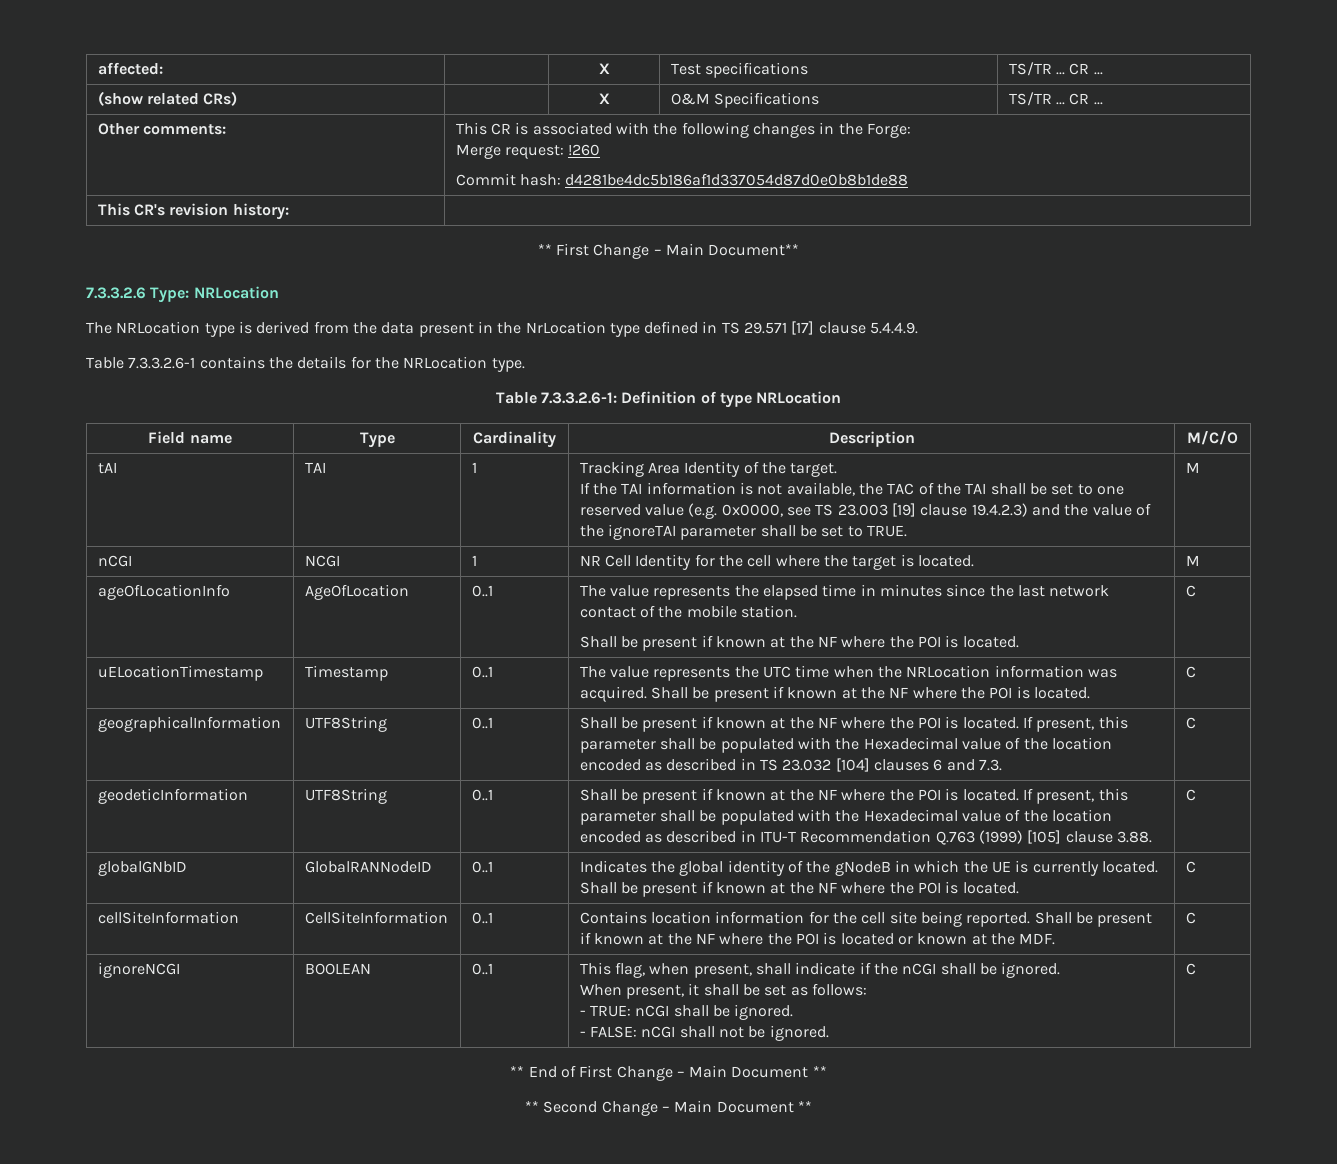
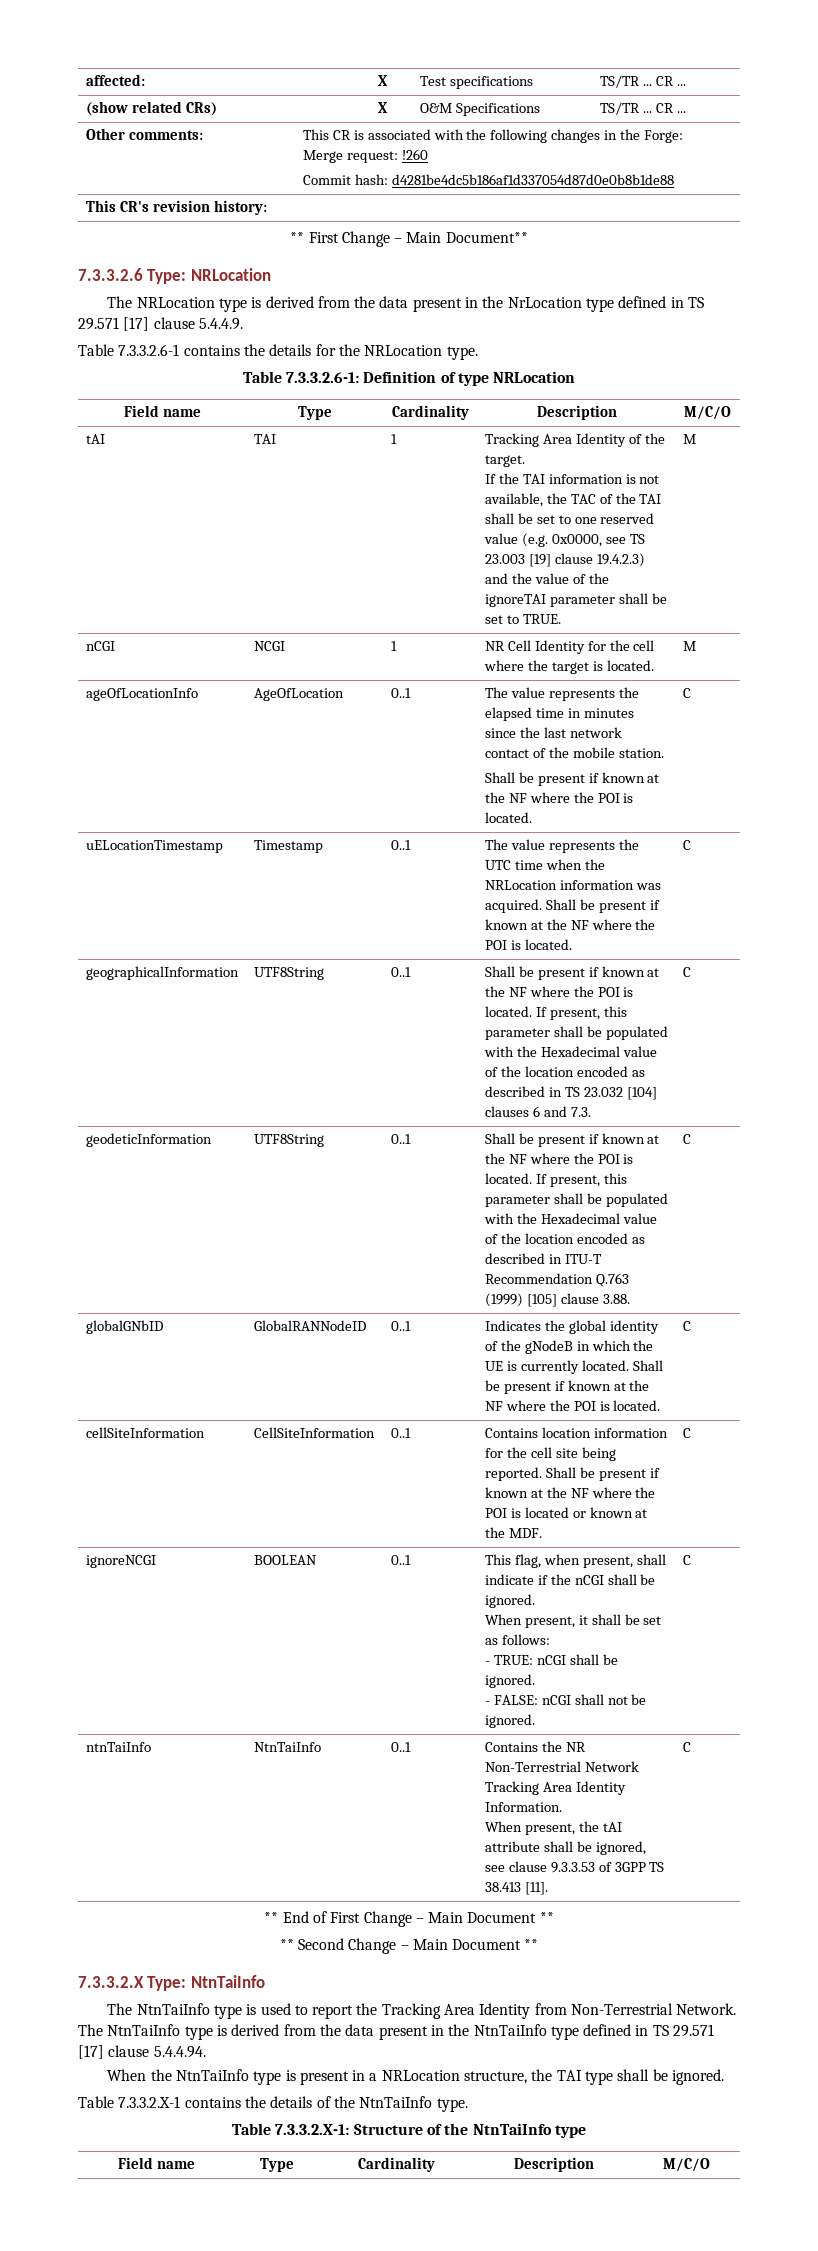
(1196, 969) none -> [85,1742,151,1752] [253,1742,321,1752] [390,1742,411,1752] [484,1741,586,1752] [484,1761,639,1772] [484,1781,626,1795] [484,1802,562,1812] [484,1821,622,1835] [484,1841,646,1855] [484,1861,665,1873] [484,1882,548,1895] [682,1742,691,1752] // ntnTaiInfo | NtnTaiInfo | 0..1 | Contains the NR Non-Terrestrial Network Tracking Area Identity Information. // When present, the tAI attribute shall be ignored, see clause 9.3.3.53 of 3GPP TS 38.413 [11]. | C
(812, 1106) none -> [78,1975,265,1991] [107,2003,737,2019] [78,2024,715,2040] [78,2045,206,2059] [107,2069,725,2085] [78,2096,468,2112] [232,2123,586,2138] [118,2157,195,2169] [259,2158,294,2172] [357,2157,435,2172] [513,2157,594,2172] [663,2158,710,2172] // 7.3.3.2.X Type: NtnTaiInfo // The NtnTaiInfo type is used to report the Tracking Area Identity from Non-Terrestrial Network. The NtnTaiInfo type is derived from the data present in the NtnTaiInfo type defined in TS 29.571 [17] clause 5.4.4.94. // When the NtnTaiInfo type is present in a NRLocation structure, the TAI type shall be ignored. // Table 7.3.3.2.X-1 contains the details of the NtnTaiInfo type. // Table 7.3.3.2.X-1: Structure of the NtnTaiInfo type // Field name | Type | Cardinality | Description | M/C/O

